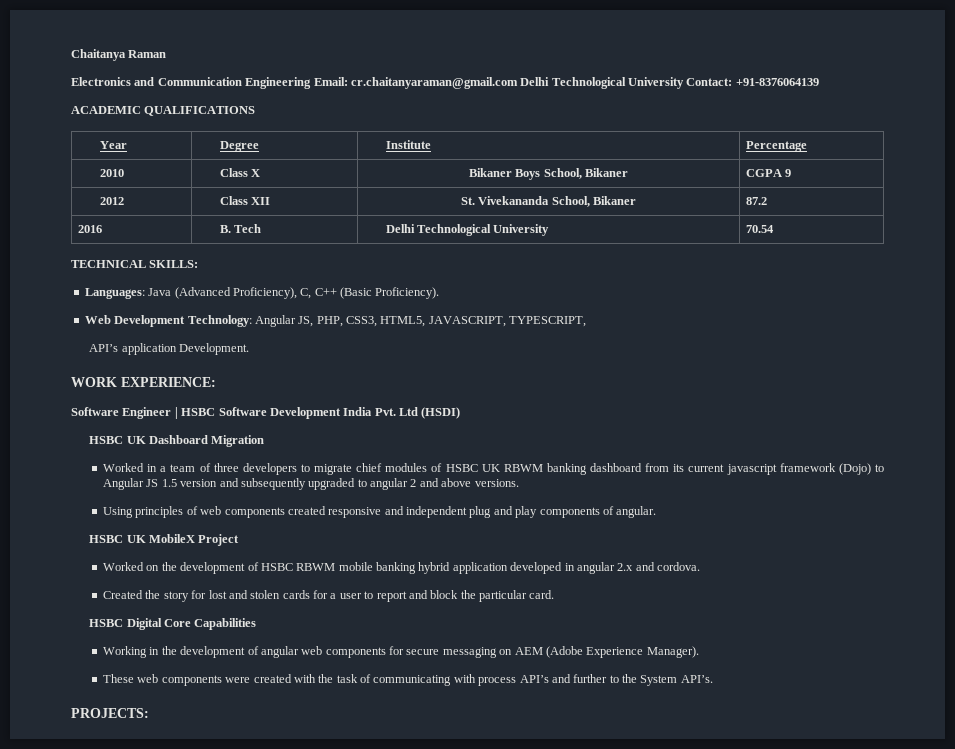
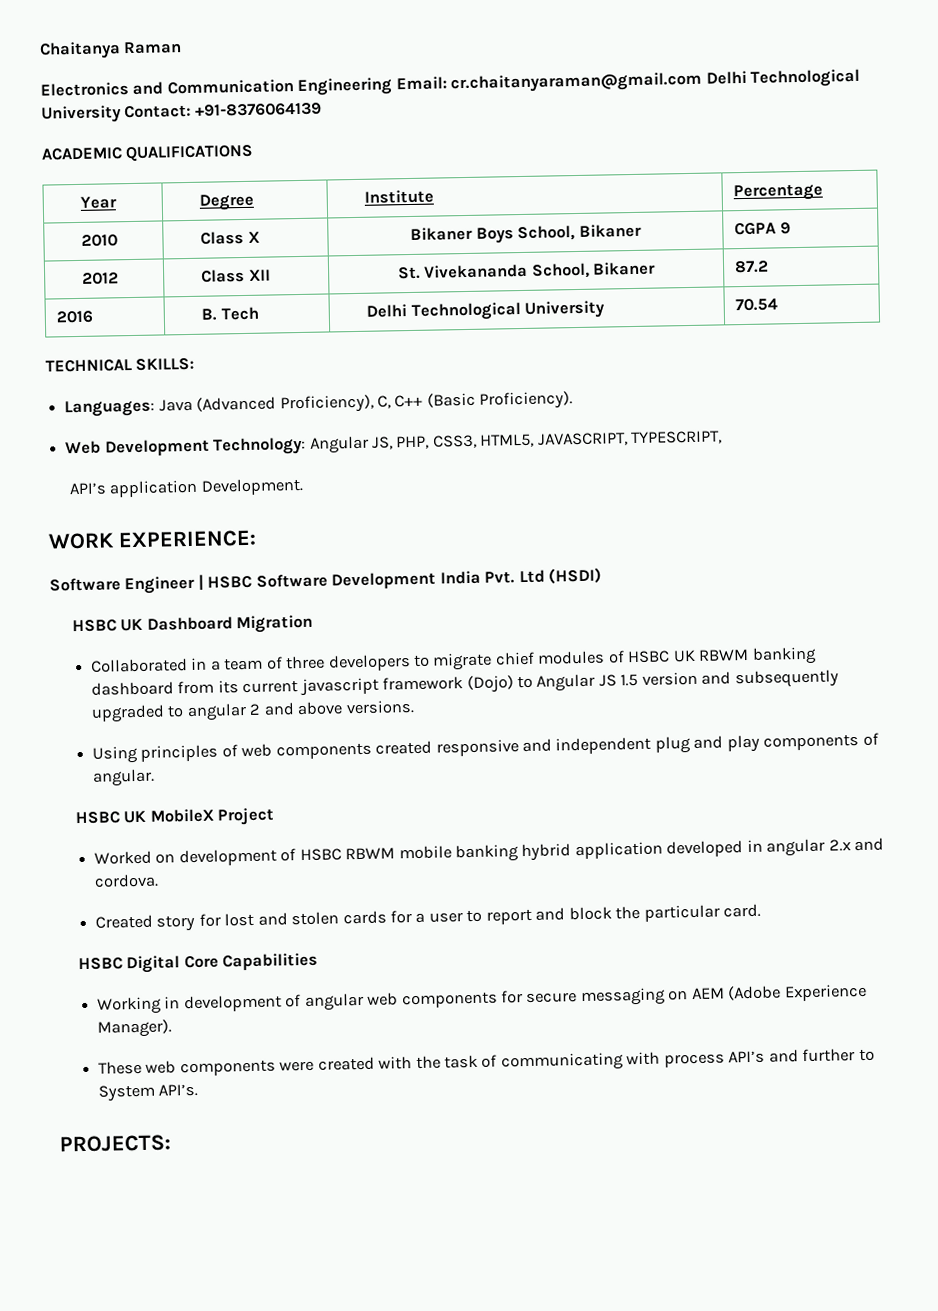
[103,463,145,472] Worked -> [90,658,188,673] Collaborated
[161,562,177,571] the -> (176, 858) none
[145,590,161,599] the -> (153, 921) none
[161,646,177,655] the -> (181, 1002) none
[622,674,638,683] the -> (875, 1055) none

